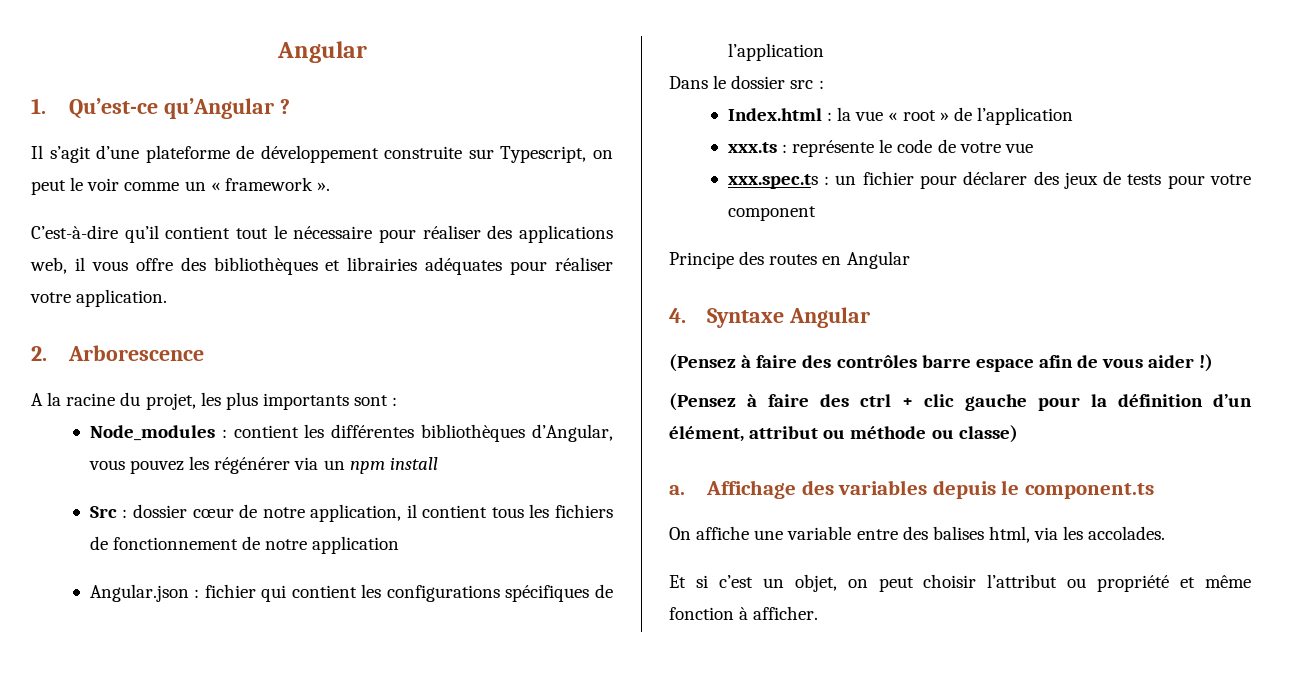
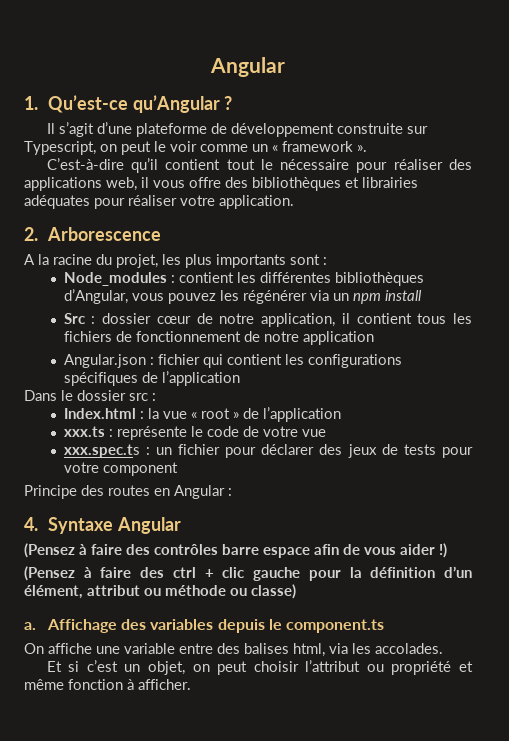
(910, 260) none -> [228,488,232,496] :

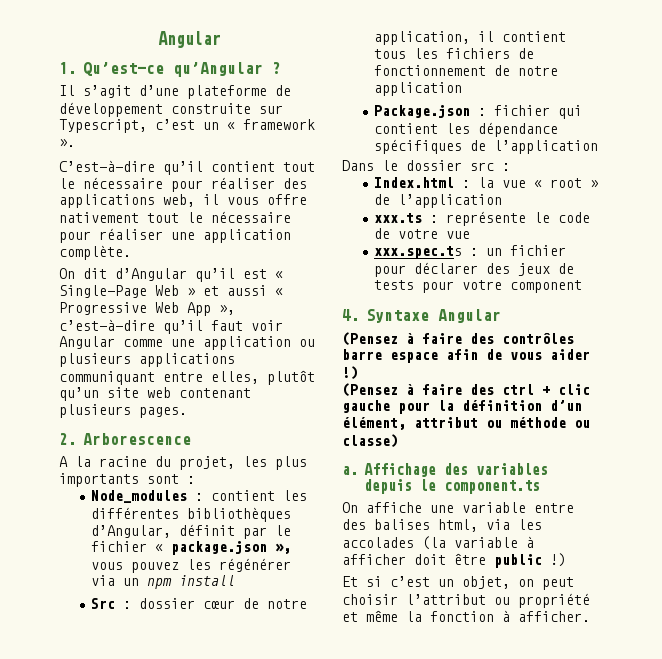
[100,141,248,155] on peut le voir comme -> [155,119,195,130] c’est
[225,177,418,191] [24,195,294,209] des bibliothèques et librairies adéquates pour réaliser votre application. -> [59,211,291,223] [59,228,291,243] [59,245,131,260] [59,268,283,282] [59,285,283,298] [59,302,235,316] [59,319,283,334] [59,336,315,350] [59,353,235,367] [59,370,315,385] [59,387,251,401] [59,404,187,418] nativement tout le nécessaire pour réaliser une application complète. // On dit d’Angular qu’il est « Single-Page Web » et aussi « Progressive Web App », c’est-à-dire qu’il faut voir Angular comme une application ou plusieurs applications communiquant entre elles, plutôt qu’un site web contenant plusieurs pages.
(128, 296) none -> [178,524,291,539] [90,541,291,555] définit par le fichier « package.json »,
[63,354,146,368] Angular.json -> [373,105,470,118] Package.json
[307,354,402,368] configurations -> [477,122,558,137] dépendance
[24,485,232,499] // Principe des routes en Angular : -> (582, 286) none
[375,643,443,654] accolades. -> [342,536,534,550] [342,553,566,568] accolades (la variable à afficher doit être public !)
(64, 684) none -> [406,611,422,622] la

